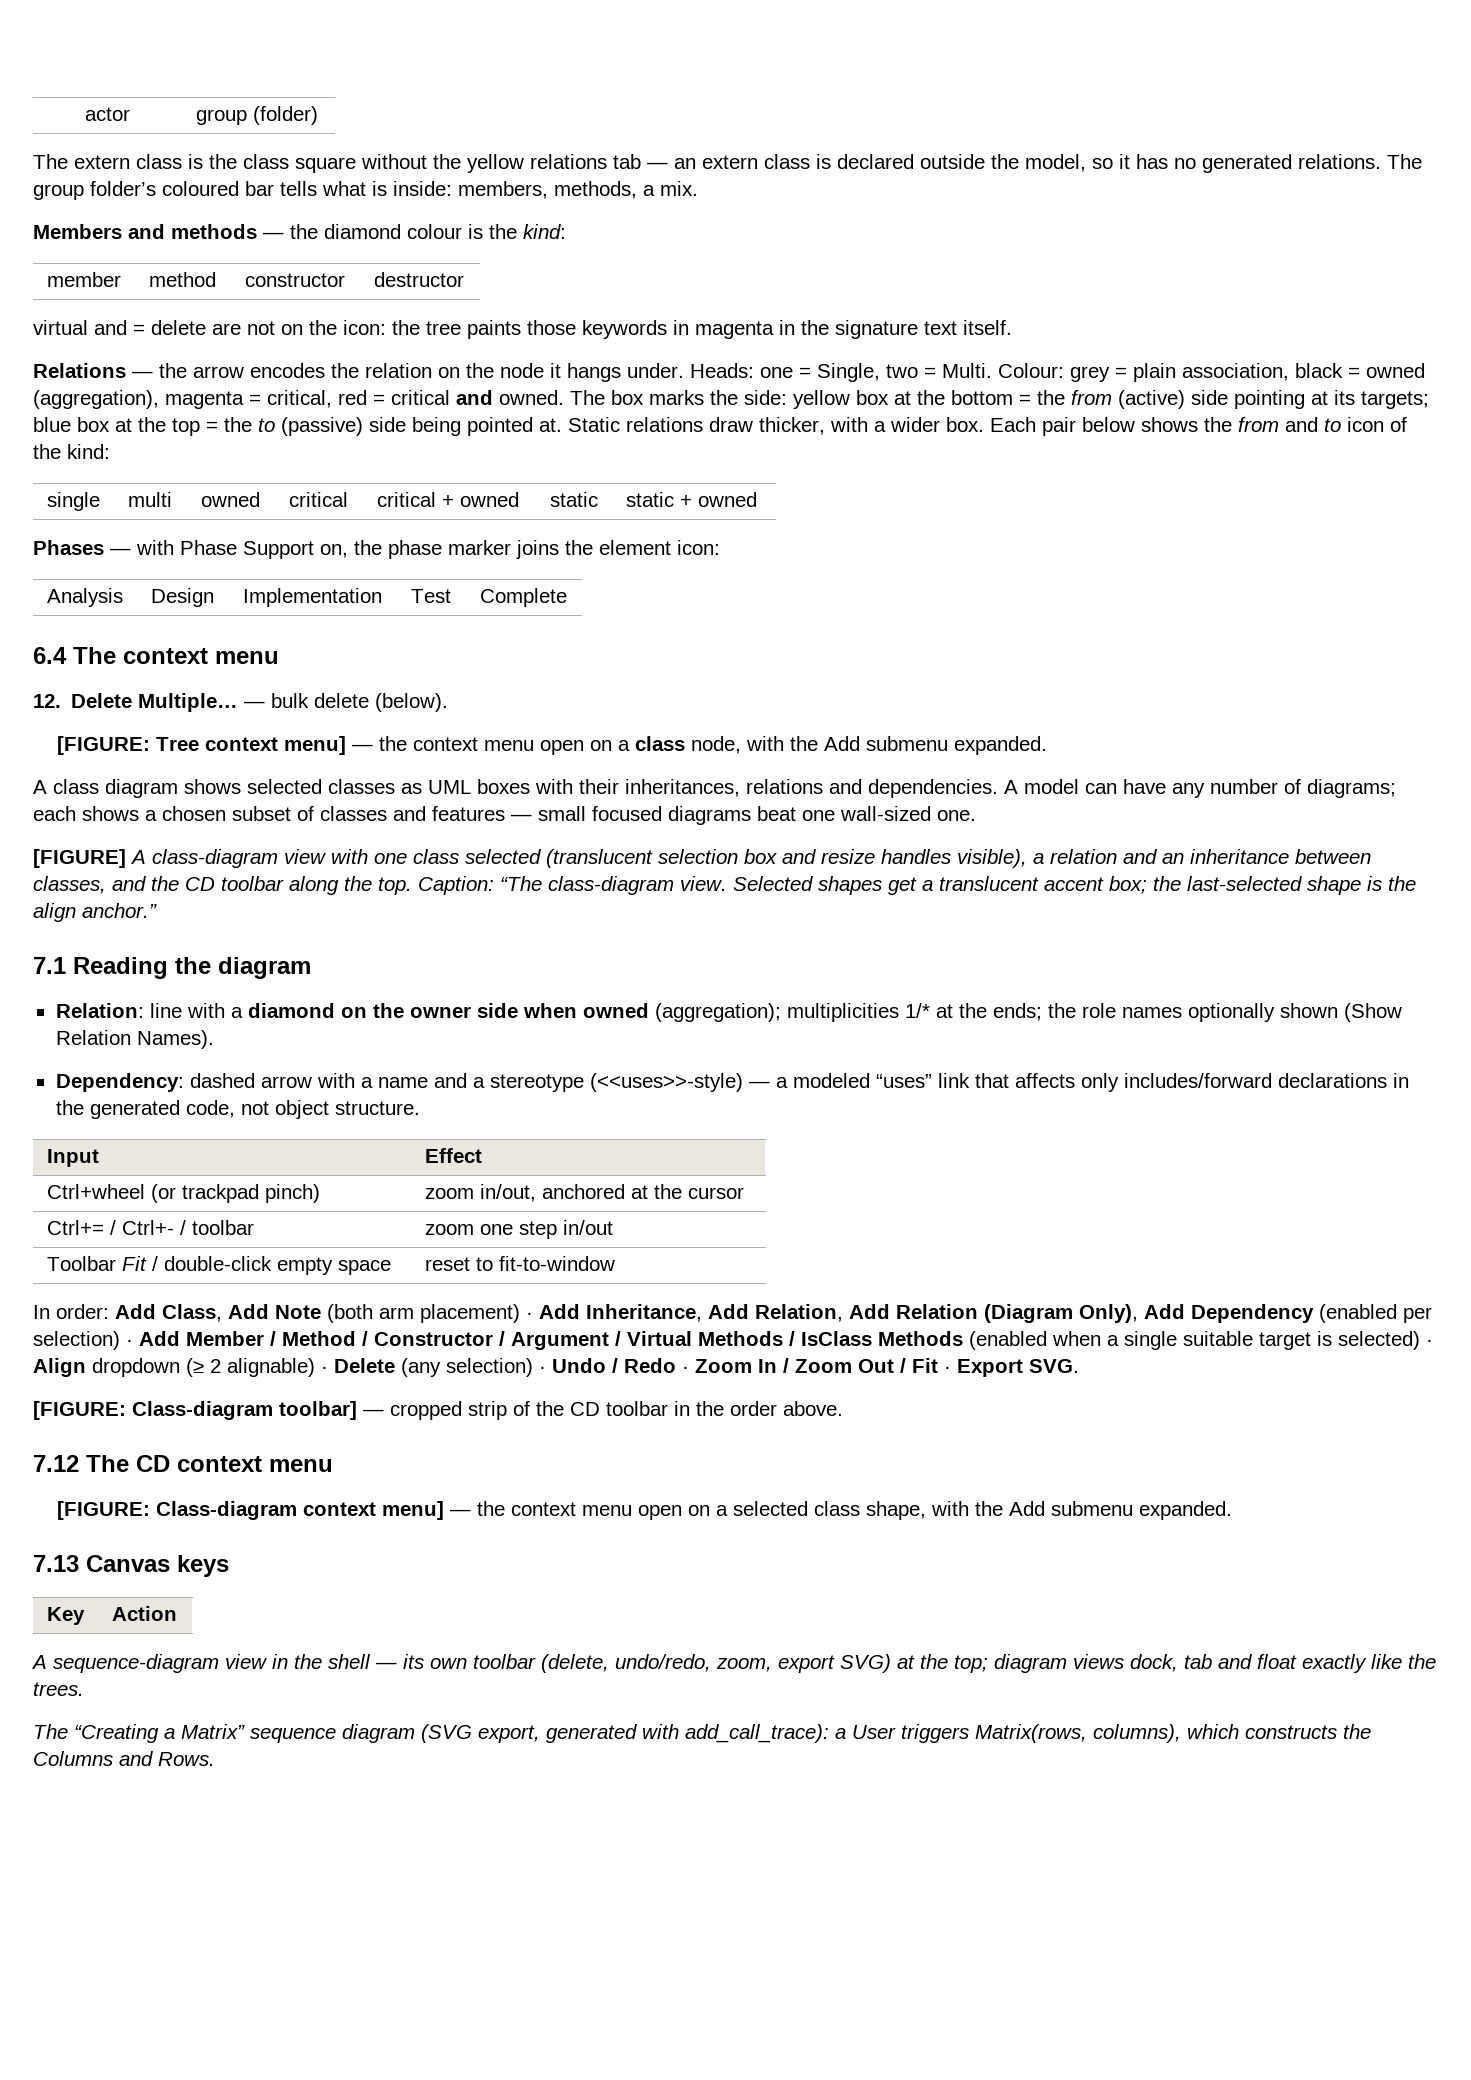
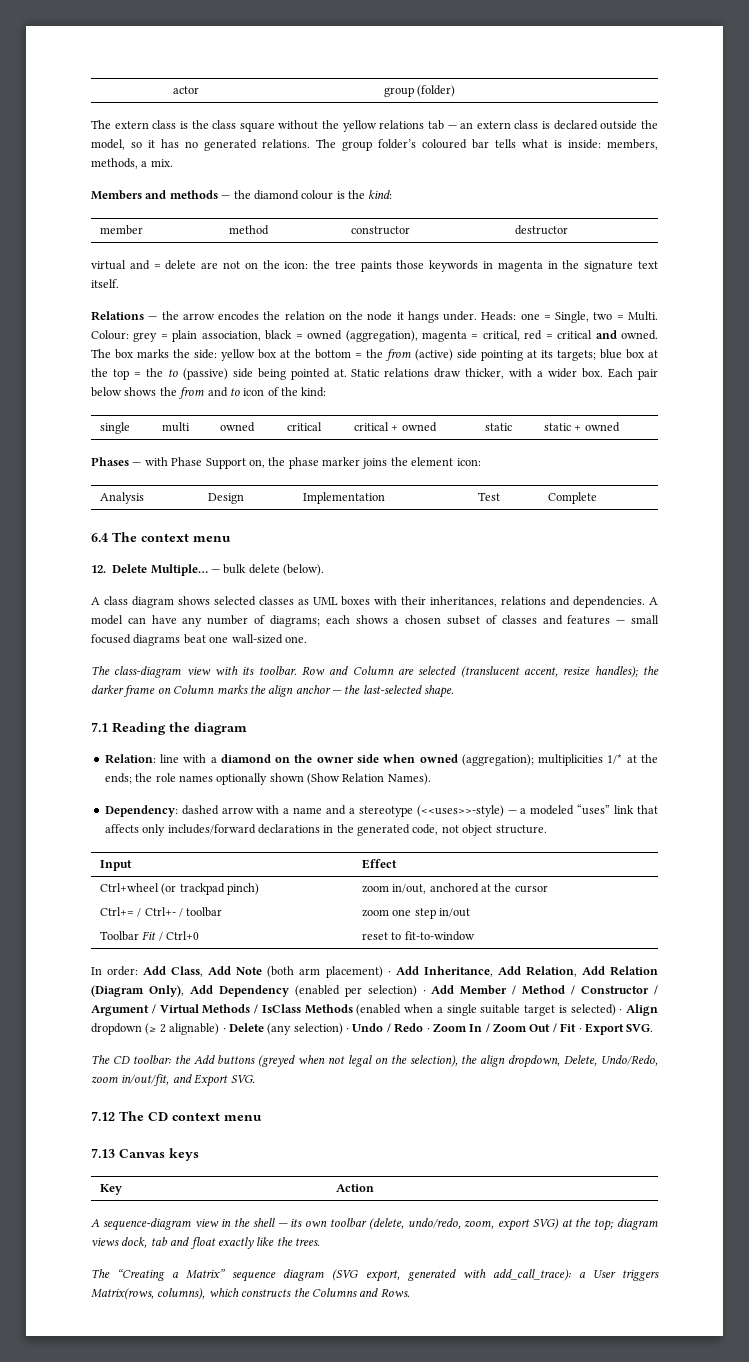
[57,736,1048,755] // [FIGURE: Tree context menu] — the context menu open on a class node, with the Add submenu expanded. -> (325, 570) none
[33,849,146,868] [FIGURE] A -> [91,666,110,675] The
[374,849,1371,868] [33,876,1416,895] [33,903,157,922] one class selected (translucent selection box and resize handles visible), a relation and an inheritance between classes, and the CD toolbar along the top. Caption: “The class-diagram view. Selected shapes get a translucent accent box; the last-selected shape is the align anchor.” -> [242,666,659,678] [91,685,455,698] its toolbar. Row and Column are selected (translucent accent, resize handles); the darker frame on Column marks the align anchor — the last-selected shape.
[163,1256,391,1275] double-click empty space -> [165,931,199,940] Ctrl+0
[33,1401,843,1420] [FIGURE: Class-diagram toolbar] — cropped strip of the CD toolbar in the order above. -> [91,1055,658,1068] [91,1074,255,1087] The CD toolbar: the Add buttons (greyed when not legal on the selection), the align dropdown, Delete, Undo/Redo, zoom in/out/fit, and Export SVG.
[57,1501,1233,1520] // [FIGURE: Class-diagram context menu] — the context menu open on a selected class shape, with the Add submenu expanded. -> (262, 1118) none

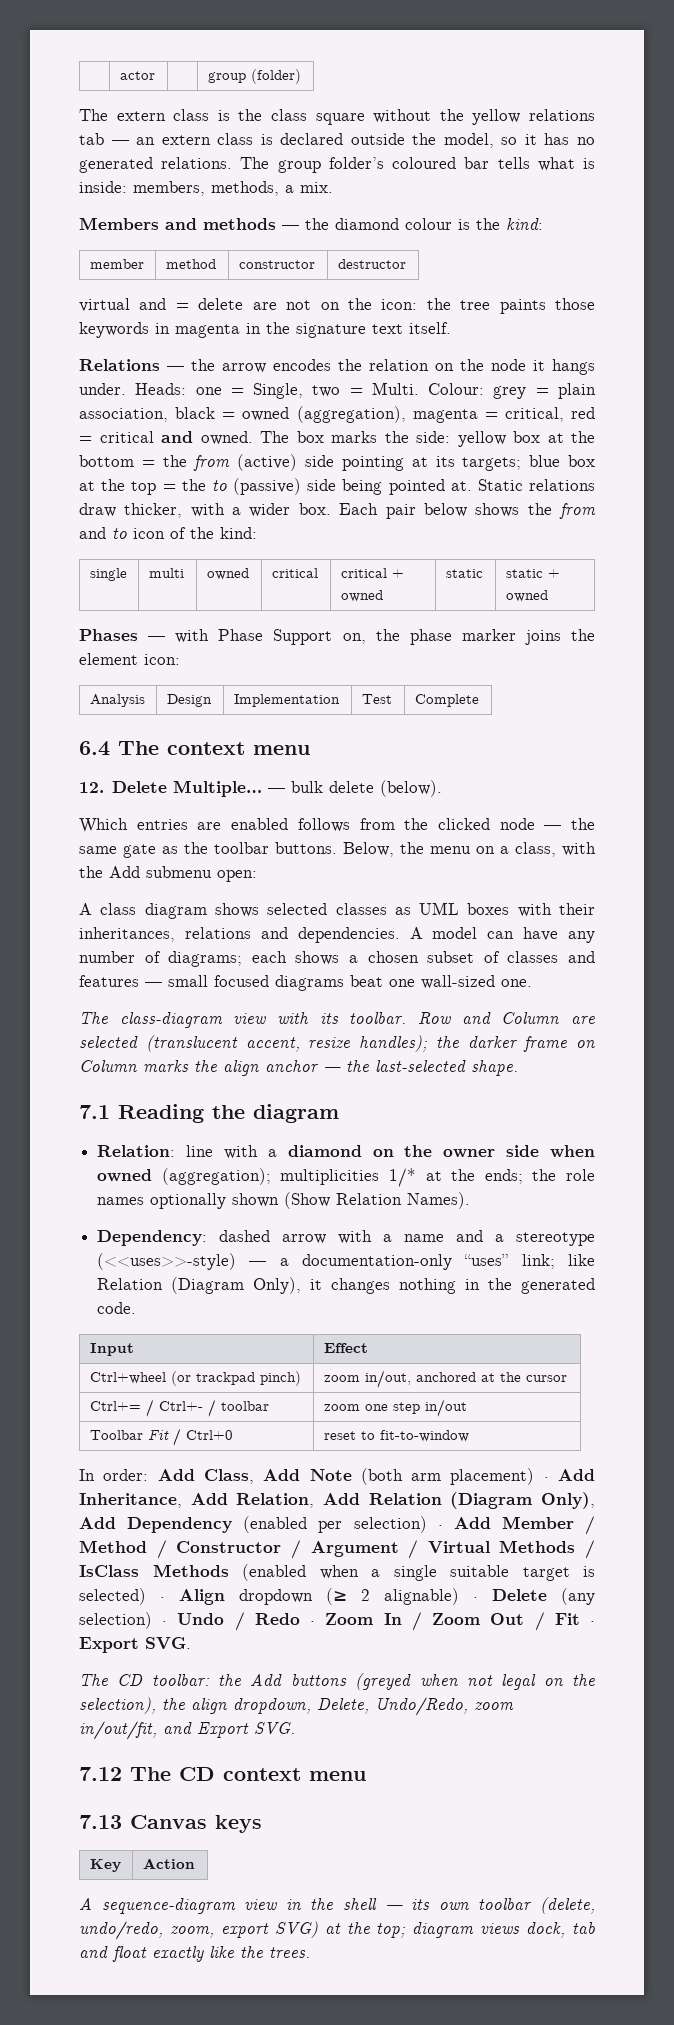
(325, 570) none -> [79,818,595,833] [79,842,596,858] [79,866,257,882] // Which entries are enabled follows from the clicked node — the same gate as the toolbar buttons. Below, the menu on a class, with the Add submenu open:
[530,804,658,815] [104,824,547,836] modeled “uses” link that affects only includes/forward declarations in the generated code, not object structure. -> [302,1254,595,1270] [97,1277,595,1294] [97,1302,137,1314] documentation-only “uses” link; like Relation (Diagram Only), it changes nothing in the generated code.
[91,1269,660,1282] [91,1288,410,1300] // The “Creating a Matrix” sequence diagram (SVG export, generated with add_call_trace): a User triggers Matrix(rows, columns), which constructs the Columns and Rows. -> (310, 1952) none

